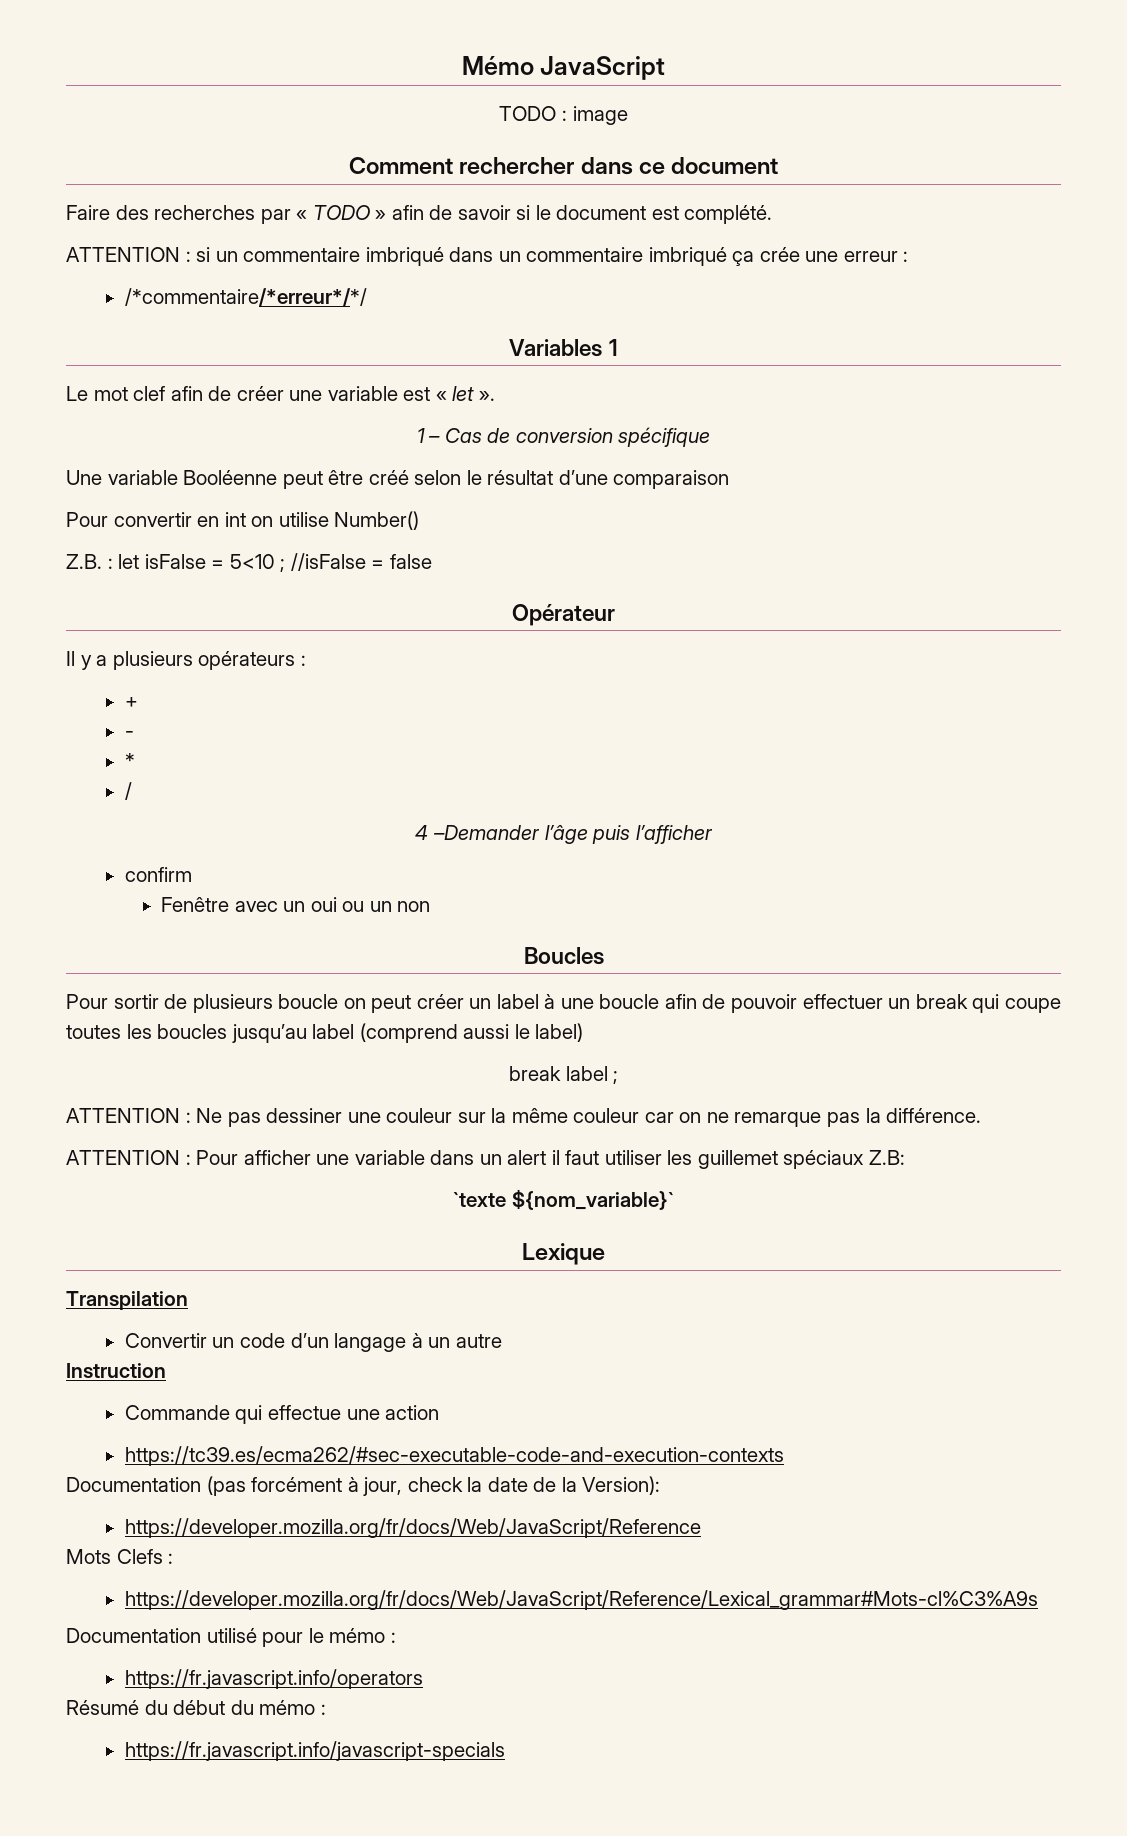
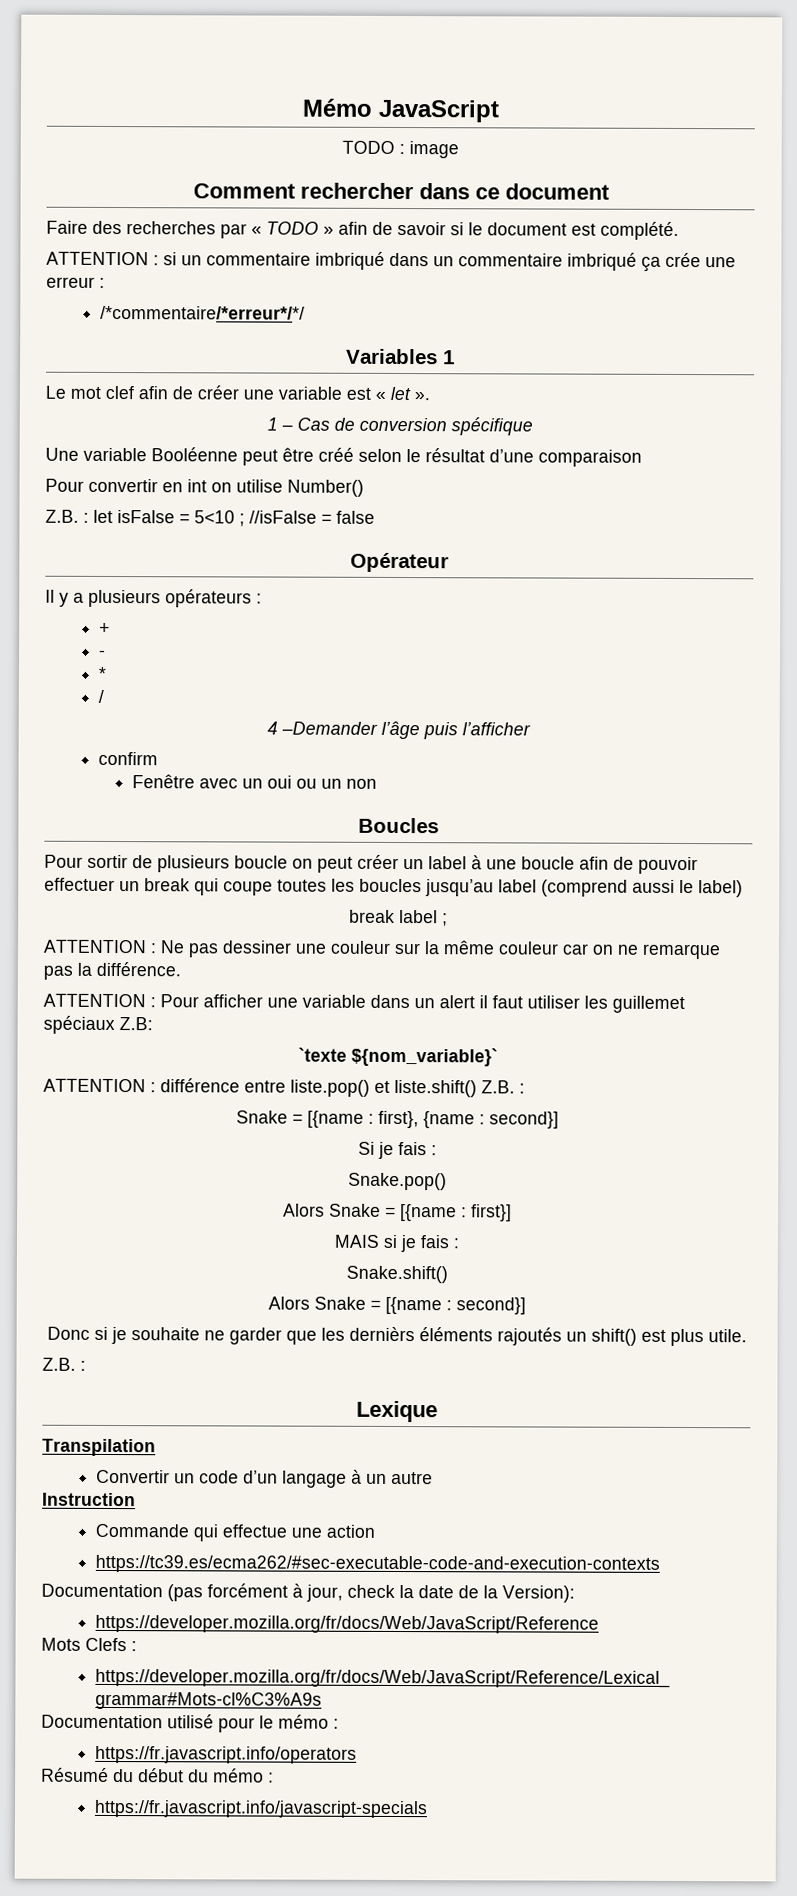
(674, 1199) none -> [43,1078,525,1098] [236,1110,559,1129] [358,1141,437,1159] [348,1172,447,1191] [283,1203,512,1222] [334,1234,459,1253] [345,1265,448,1284] [267,1296,526,1315] [46,1326,747,1347] [42,1357,86,1371] // ATTENTION : différence entre liste.pop() et liste.shift() Z.B. : // Snake = [{name : first}, {name : second}] // Si je fais : // Snake.pop() // Alors Snake = [{name : first}] // MAIS si je fais : // Snake.shift() // Alors Snake = [{name : second}] // Donc si je souhaite ne garder que les dernièrs éléments rajoutés un shift() est plus utile. // Z.B. :

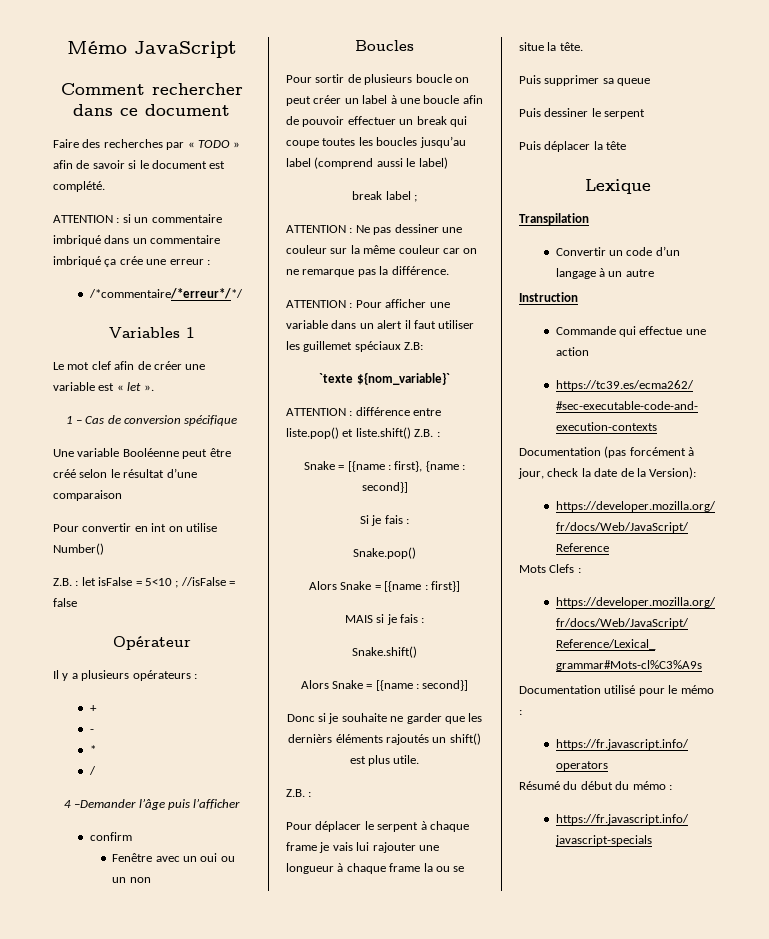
[342,140,459,159] // TODO : image -> (237, 49) none
(86, 1365) none -> [286,821,469,832] [286,842,439,853] [286,863,465,874] [519,42,583,51] [519,75,651,86] [519,108,646,119] [519,141,627,152] // Pour déplacer le serpent à chaque frame je vais lui rajouter une longueur à chaque frame la ou se situe la tête. // Puis supprimer sa queue // Puis dessiner le serpent // Puis déplacer la tête

